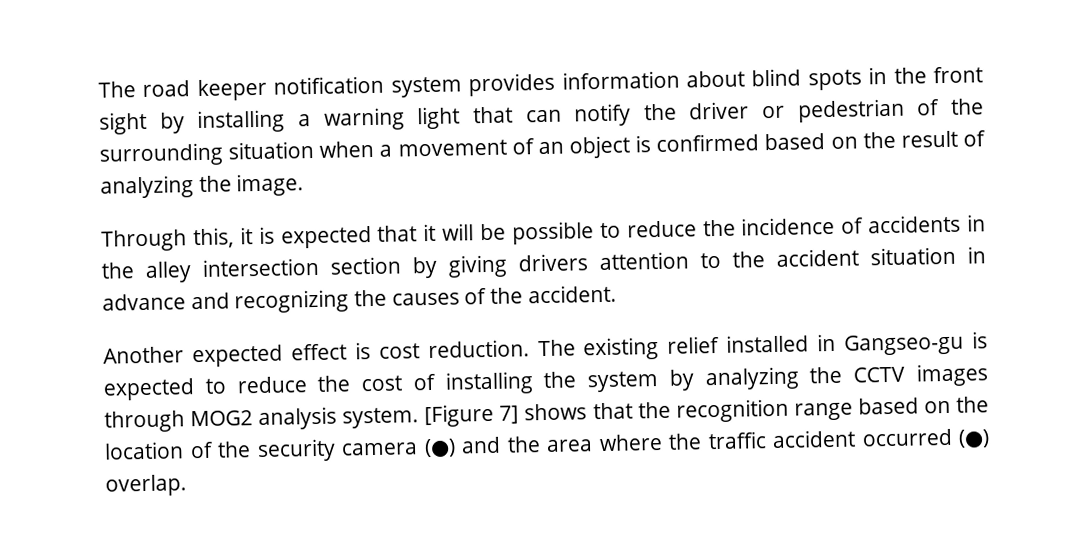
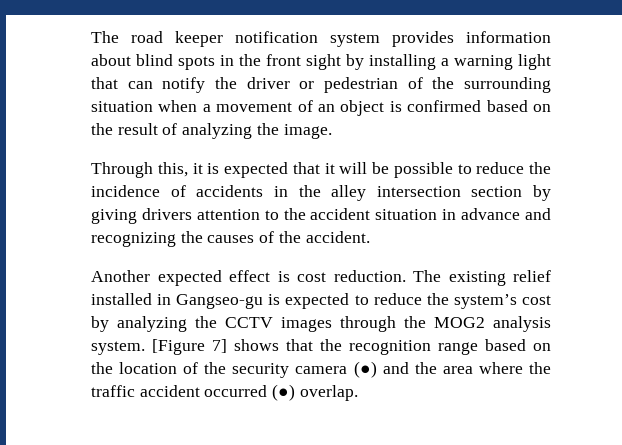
[361,371,660,395] cost of installing the system -> [453,294,551,309] system’s cost
(185, 421) none -> [404,316,426,328] the

